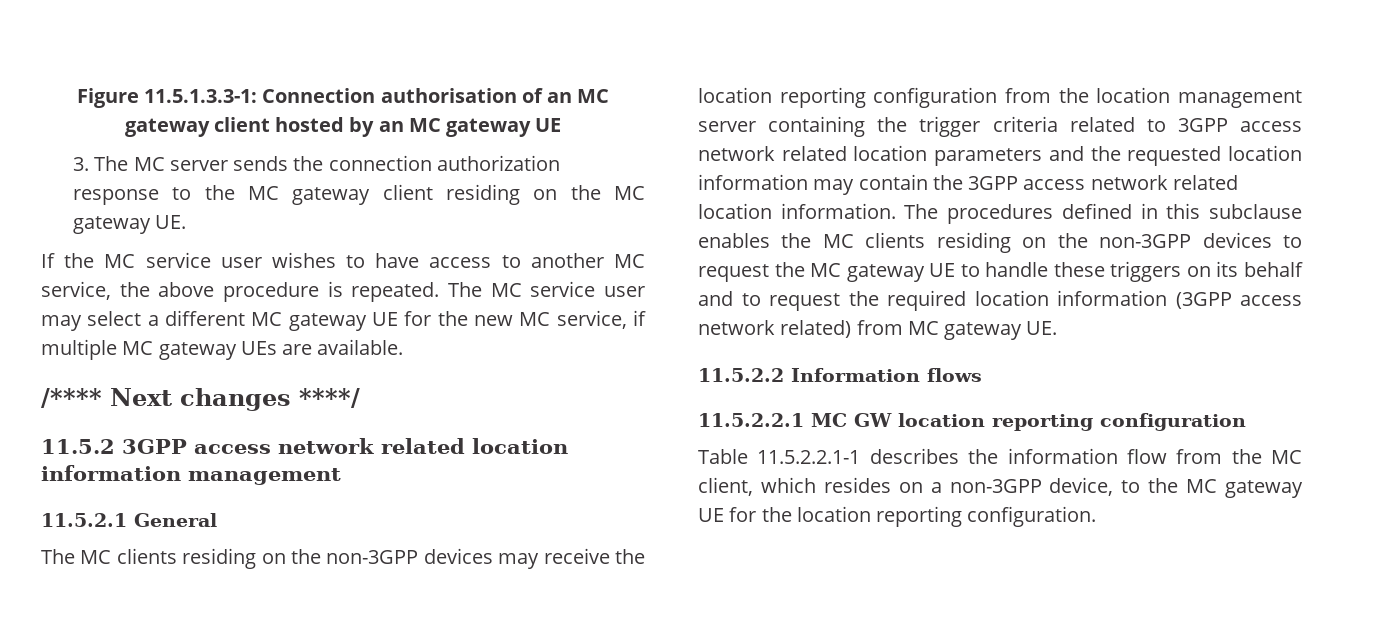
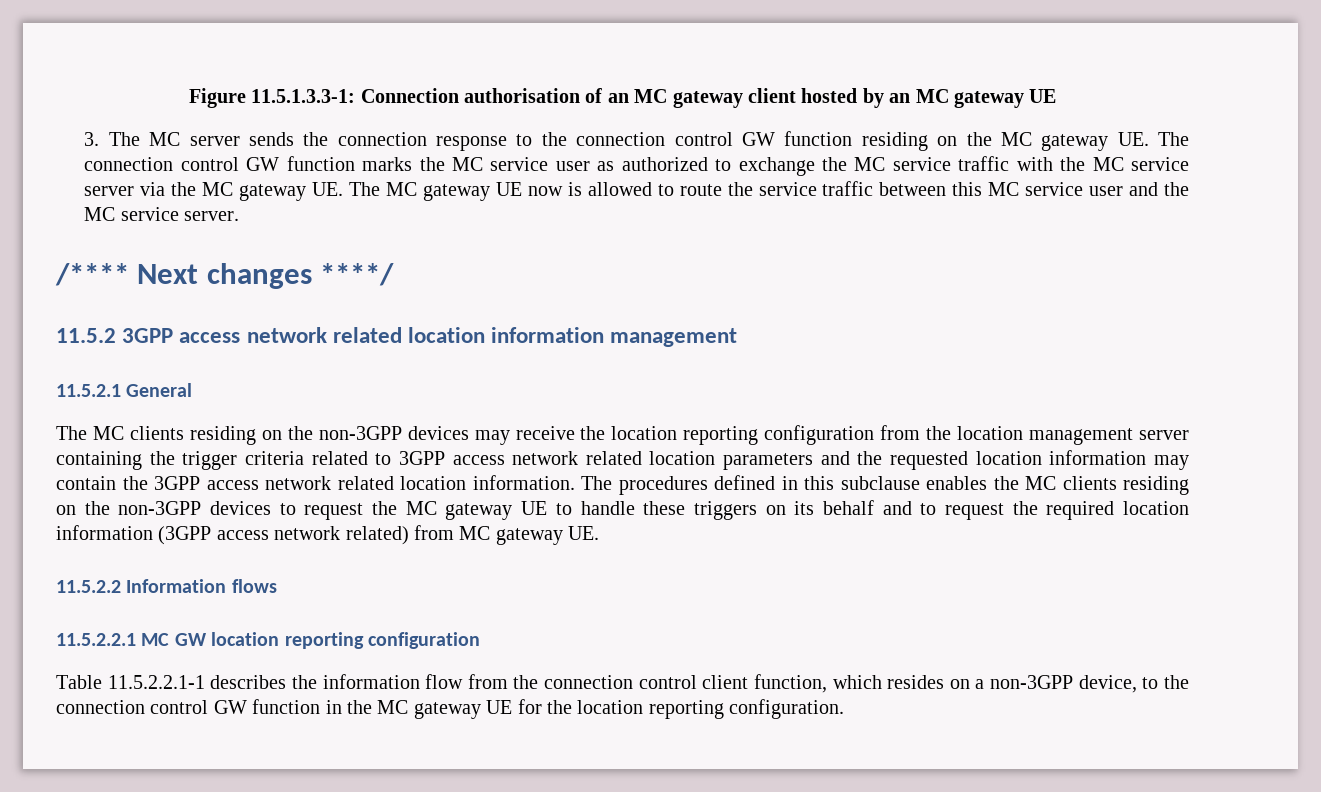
[436,155,560,171] authorization -> (427, 139) none
[248,184,433,205] MC gateway client -> [576,131,853,146] connection control GW function
[41,252,645,268] [41,281,646,302] [41,310,646,331] [41,339,404,360] // If the MC service user wishes to have access to another MC service, the above procedure is repeated. The MC service user may select a different MC gateway UE for the new MC service, if multiple MC gateway UEs are available. -> [1158,132,1189,146] [84,156,1189,176] [84,181,1189,201] [84,207,240,221] The connection control GW function marks the MC service user as authorized to exchange the MC service traffic with the MC service server via the MC gateway UE. The MC gateway UE now is allowed to route the service traffic between this MC service user and the MC service server.
[1271,450,1302,464] [698,477,753,496] MC client, -> [544,674,827,693] connection control client function,
(1179, 485) none -> [56,699,372,714] connection control GW function in the

